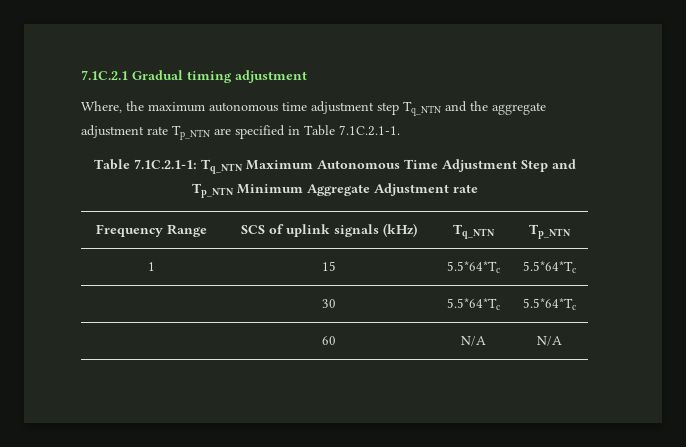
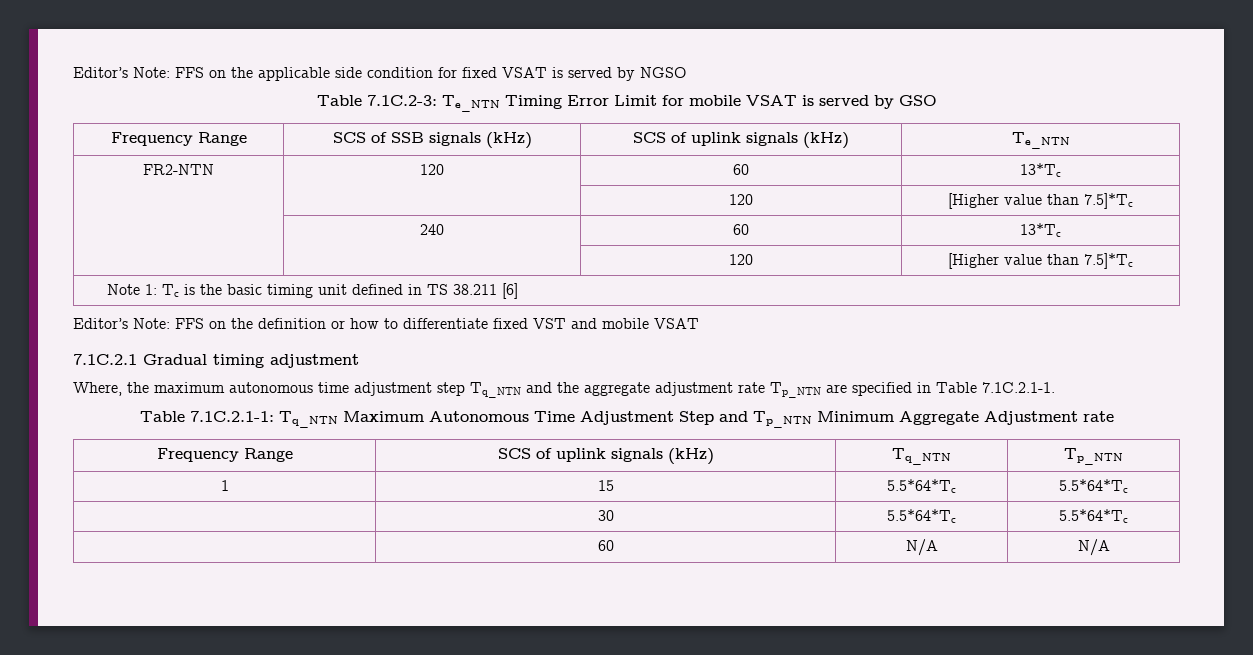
(81, 75) none -> [73,67,686,81] [316,95,937,112] [110,132,247,146] [332,132,532,149] [633,132,849,149] [1011,132,1070,149] [143,164,214,175] [420,164,444,175] [733,164,749,175] [1020,163,1061,177] [729,194,753,205] [948,193,1133,209] [420,224,444,235] [733,224,749,235] [1020,223,1061,237] [729,254,753,265] [948,253,1133,269] [106,283,518,299] [73,318,699,329] Editor’s Note: FFS on the applicable side condition for fixed VSAT is served by NGSO // Table 7.1C.2-3: Te_NTN Timing Error Limit for mobile VSAT is served by GSO // Frequency Range | SCS of SSB signals (kHz) | SCS of uplink signals (kHz) | Te_NTN // FR2-NTN | 120 | 60 | 13*Tc // | | 120 | [Higher value than 7.5]*Tc // | 240 | 60 | 13*Tc // | | 120 | [Higher value than 7.5]*Tc // Note 1: Tc is the basic timing unit defined in TS 38.211 [6] // Editor’s Note: FFS on the definition or how to differentiate fixed VST and mobile VSAT //

